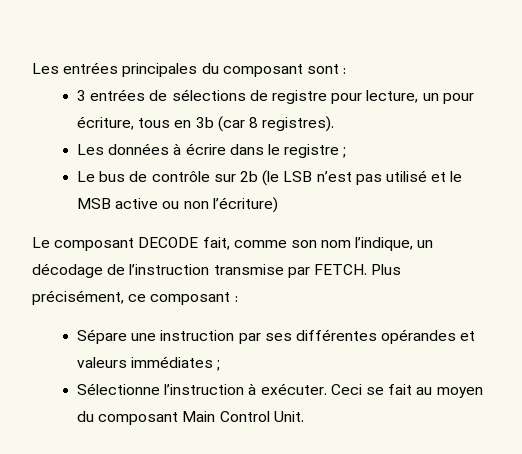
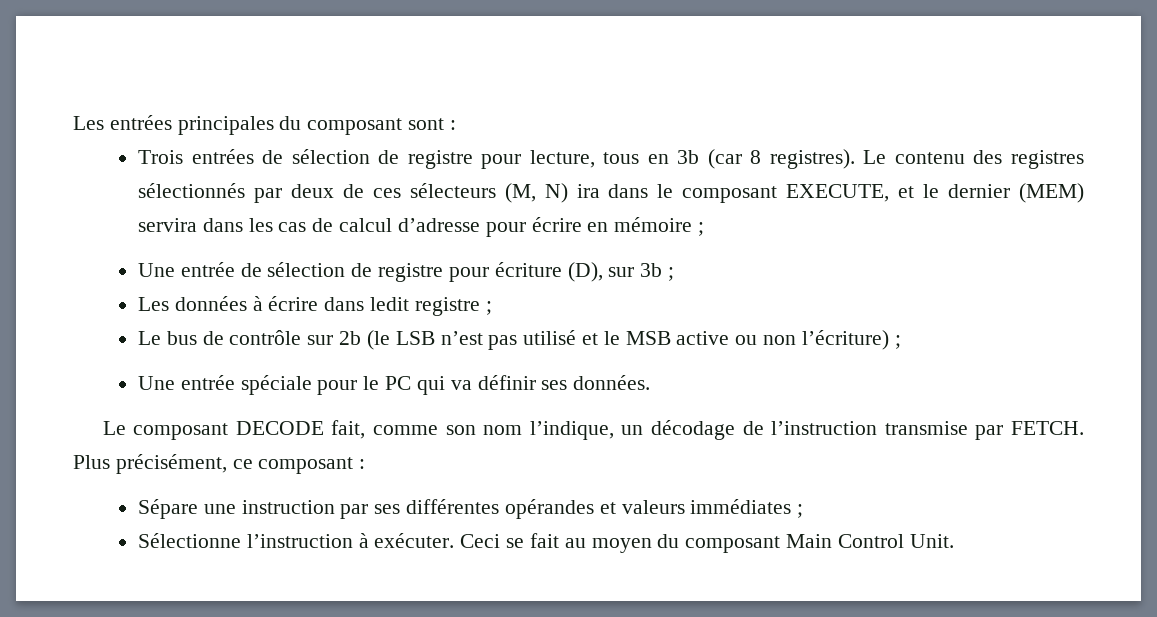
[77,90,87,101] 3 -> [138,150,184,164] Trois
[171,89,246,101] sélections -> [291,149,370,164] sélection
[422,93,474,104] [77,116,135,130] un pour écriture, -> (595, 159) none
(335, 124) none -> [863,150,1084,169] [138,183,1085,203] [138,217,704,237] [138,262,674,282] Le contenu des registres sélectionnés par deux de ces sélecteurs (M, N) ira dans le composant EXECUTE, et le dernier (MEM) servira dans les cas de calcul d’adresse pour écrire en mémoire ; // Une entrée de sélection de registre pour écriture (D), sur 3b ;
[267,144,280,155] le -> [370,297,410,311] ledit
(278, 205) none -> [894,335,901,349] [138,375,651,395] ; // Une entrée spéciale pour le PC qui va définir ses données.

